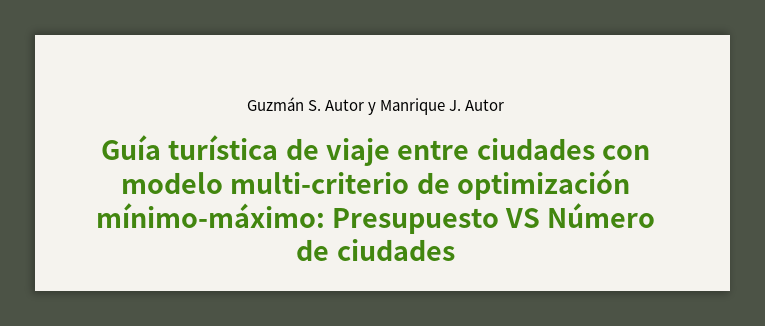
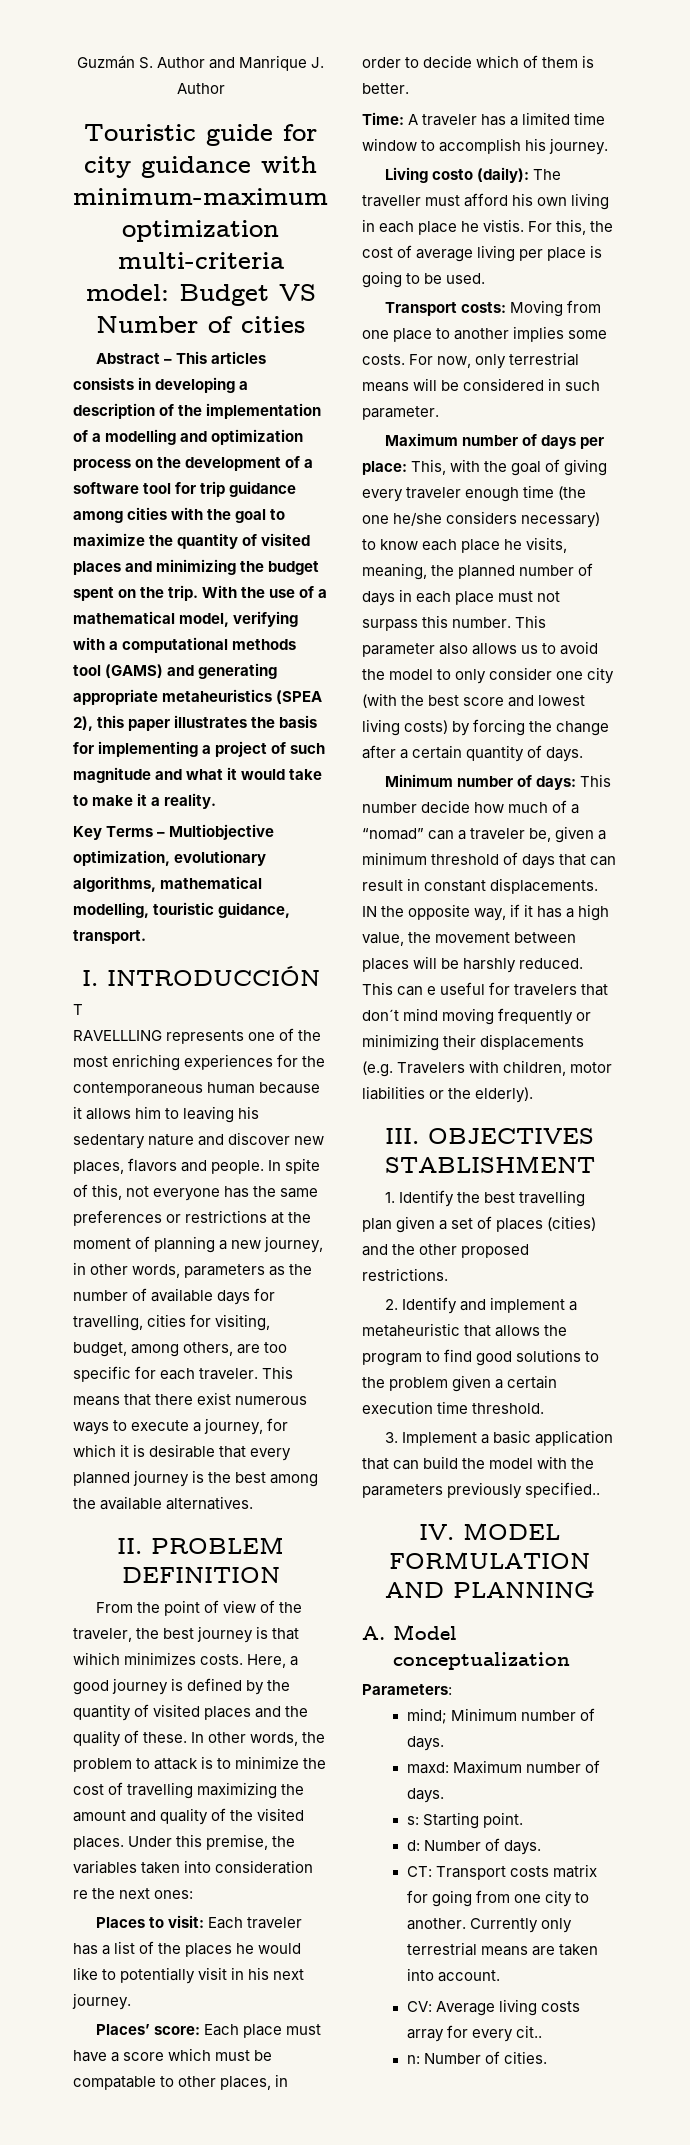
[324,98,505,115] [101,135,650,166] [121,169,630,200] [95,203,656,234] [296,239,455,261] Autor y Manrique J. Autor // Guía turística de viaje entre ciudades con modelo multi-criterio de optimización mínimo-máximo: Presupuesto VS Número de ciudades -> [156,55,325,71] [176,83,225,94] [84,124,317,146] [84,156,317,178] [73,188,328,205] [122,220,279,242] [117,252,284,269] [85,284,316,306] [96,316,305,333] [95,351,266,364] [73,377,249,393] [73,403,322,419] [73,429,304,445] [73,456,314,471] [73,481,297,497] [73,507,286,523] [73,533,311,549] [73,559,320,575] [73,585,328,601] [73,611,299,627] [73,637,297,653] [73,663,278,679] [73,689,323,705] [73,715,318,731] [73,741,326,757] [73,767,323,783] [73,793,217,809] [73,824,275,840] [73,850,267,866] [73,876,263,892] [73,902,291,918] [73,930,146,944] [81,966,320,986] [73,1004,83,1015] [73,1028,322,1044] [73,1054,326,1071] [73,1082,321,1096] [73,1106,260,1123] [73,1132,325,1149] [73,1158,321,1174] [73,1184,319,1201] [73,1210,312,1226] [73,1236,324,1253] [73,1262,313,1278] [73,1288,276,1305] [73,1314,271,1331] [73,1342,288,1357] [73,1366,294,1382] [73,1392,308,1406] [73,1418,289,1435] [73,1444,292,1461] [73,1470,319,1487] [73,1496,254,1510] [117,1537,284,1554] [121,1567,280,1583] [95,1600,302,1616] [73,1626,300,1643] [73,1652,299,1668] [73,1678,291,1695] [73,1704,309,1721] [73,1730,326,1747] [73,1756,327,1772] [73,1782,305,1799] [73,1808,305,1825] [73,1834,296,1850] [73,1860,314,1874] [73,1888,194,1899] [95,1915,302,1929] [73,1941,302,1957] [73,1967,305,1984] [72,1993,131,2010] [95,2024,321,2038] [73,2048,273,2062] [73,2074,289,2090] [362,55,595,68] [362,83,409,94] [362,112,606,126] [362,138,609,155] [384,167,561,183] [362,193,610,210] [362,219,614,235] [362,245,603,262] [362,271,486,288] [384,300,601,317] [362,326,608,342] [362,352,580,369] [362,378,601,392] [362,406,439,420] [384,433,604,449] [362,459,608,476] [362,485,587,502] [362,511,601,528] [362,537,568,553] [362,563,594,580] [362,589,561,606] [362,615,547,631] [362,641,599,657] [362,667,615,684] [362,693,586,708] [362,719,610,736] [362,745,584,762] [384,774,611,790] [362,800,580,814] [362,826,607,843] [362,852,617,869] [362,878,599,894] [362,904,610,921] [362,932,577,946] [362,956,584,973] [362,982,609,996] [362,1008,592,1025] [362,1034,585,1051] [362,1060,613,1077] [362,1086,534,1103] [385,1128,594,1144] [384,1156,595,1173] [384,1190,585,1207] [362,1216,597,1233] [362,1244,530,1258] [362,1268,448,1281] [384,1297,577,1314] [362,1323,568,1337] [362,1349,600,1366] [362,1375,558,1392] [362,1401,545,1414] [384,1430,613,1446] [362,1456,595,1470] [362,1482,601,1499] [419,1523,560,1540] [389,1552,590,1569] [384,1582,595,1598] [362,1624,457,1640] [392,1652,570,1670] [362,1684,452,1695] [406,1708,595,1724] [406,1736,444,1751] [406,1760,600,1774] [406,1788,444,1803] [406,1812,523,1829] [406,1838,541,1855] [406,1864,597,1880] [406,1890,589,1907] [406,1918,572,1933] [406,1942,598,1956] [406,1968,500,1982] [406,1999,580,2016] [406,2025,542,2042] [406,2051,547,2064] Author and Manrique J. Author // Touristic guide for city guidance with minimum-maximum optimization multi-criteria model: Budget VS Number of cities // Abstract – This articles consists in developing a description of the implementation of a modelling and optimization process on the development of a software tool for trip guidance among cities with the goal to maximize the quantity of visited places and minimizing the budget spent on the trip. With the use of a mathematical model, verifying with a computational methods tool (GAMS) and generating appropriate metaheuristics (SPEA 2), this paper illustrates the basis for implementing a project of such magnitude and what it would take to make it a reality. // Key Terms – Multiobjective optimization, evolutionary algorithms, mathematical modelling, touristic guidance, transport. // I. INTRODUCCIÓN // T // RAVELLLING represents one of the most enriching experiences for the contemporaneous human because it allows him to leaving his sedentary nature and discover new places, flavors and people. In spite of this, not everyone has the same preferences or restrictions at the moment of planning a new journey, in other words, parameters as the number of available days for travelling, cities for visiting, budget, among others, are too specific for each traveler. This means that there exist numerous ways to execute a journey, for which it is desirable that every planned journey is the best among the available alternatives. // II. PROBLEM DEFINITION // From the point of view of the traveler, the best journey is that wihich minimizes costs. Here, a good journey is defined by the quantity of visited places and the quality of these. In other words, the problem to attack is to minimize the cost of travelling maximizing the amount and quality of the visited places. Under this premise, the variables taken into consideration re the next ones: // Places to visit: Each traveler has a list of the places he would like to potentially visit in his next journey. // Places’ score: Each place must have a score which must be compatable to other places, in order to decide which of them is better. // Time: A traveler has a limited time window to accomplish his journey. // Living costo (daily): The traveller must afford his own living in each place he vistis. For this, the cost of average living per place is going to be used. // Transport costs: Moving from one place to another implies some costs. For now, only terrestrial means will be considered in such parameter. // Maximum number of days per place: This, with the goal of giving every traveler enough time (the one he/she considers necessary) to know each place he visits, meaning, the planned number of days in each place must not surpass this number. This parameter also allows us to avoid the model to only consider one city (with the best score and lowest living costs) by forcing the change after a certain quantity of days. // Minimum number of days: This number decide how much of a “nomad” can a traveler be, given a minimum threshold of days that can result in constant displacements. IN the opposite way, if it has a high value, the movement between places will be harshly reduced. This can e useful for travelers that don´t mind moving frequently or minimizing their displacements (e.g. Travelers with children, motor liabilities or the elderly). // III. OBJECTIVES STABLISHMENT // 1. Identify the best travelling plan given a set of places (cities) and the other proposed restrictions. // 2. Identify and implement a metaheuristic that allows the program to find good solutions to the problem given a certain execution time threshold. // 3. Implement a basic application that can build the model with the parameters previously specified.. // IV. MODEL FORMULATION AND PLANNING // A. Model conceptualization // Parameters: // mind; Minimum number of days. // maxd: Maximum number of days. // s: Starting point. // d: Number of days. // CT: Transport costs matrix for going from one city to another. Currently only terrestrial means are taken into account. // CV: Average living costs array for every cit.. // n: Number of cities.

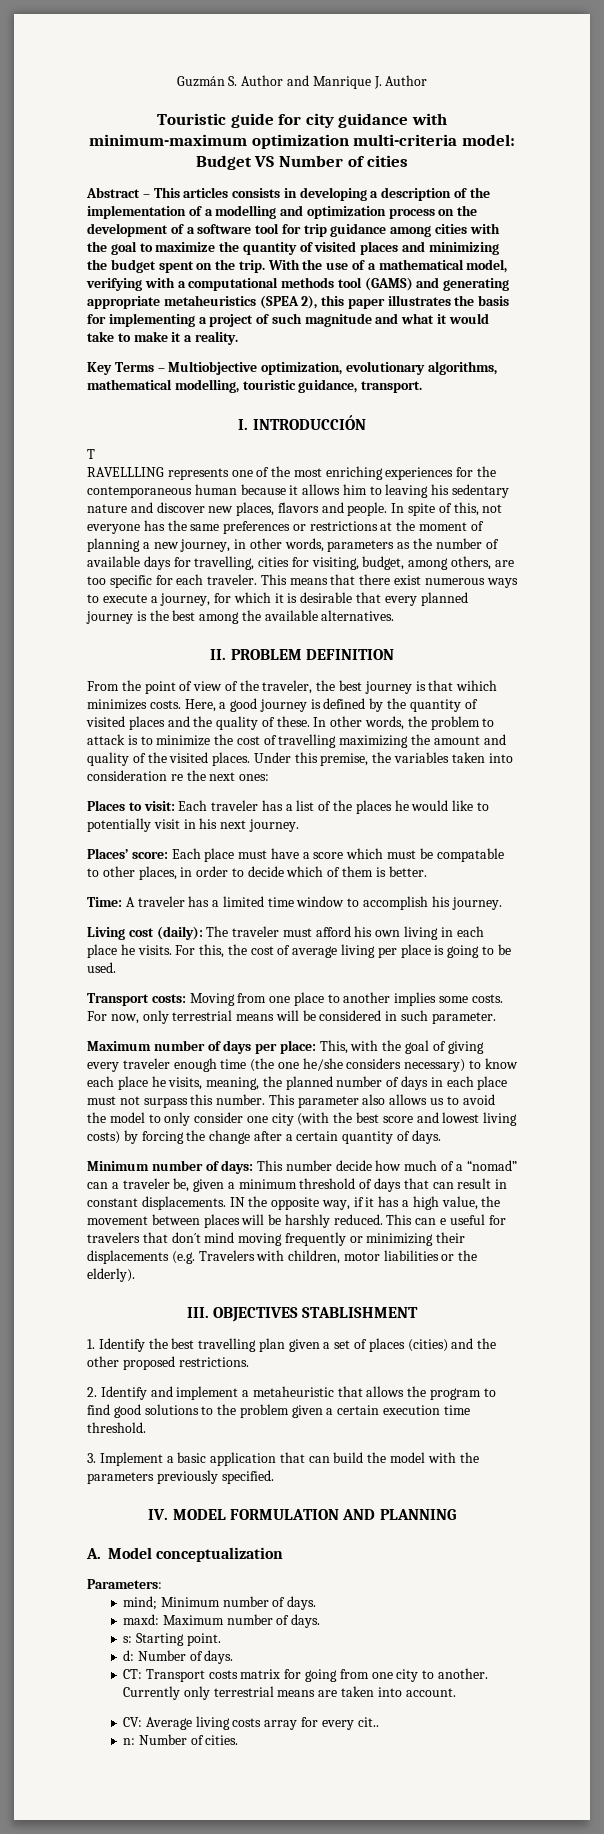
[431,169,473,180] costo -> [128,928,154,937] cost
[362,195,421,207] traveller -> [232,926,280,937] traveler
[483,219,525,232] vistis. -> [137,945,172,955] visits.
[525,1482,601,1498] specified.. -> [221,1470,274,1484] specified.

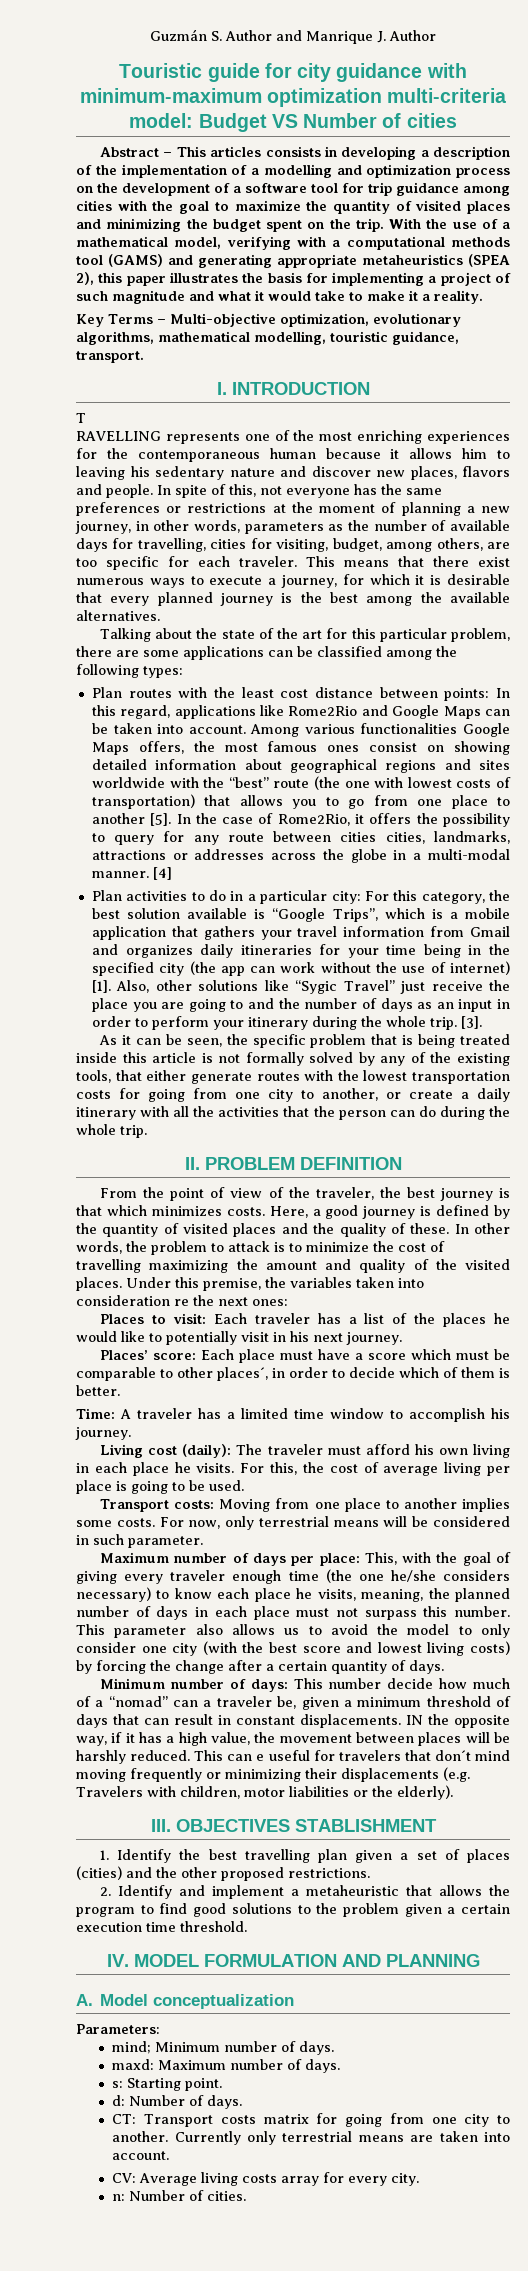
[168,361,258,375] Multiobjective -> [169,313,276,327] Multi-objective
[252,415,366,430] INTRODUCCIÓN -> [231,382,370,395] INTRODUCTION
[87,467,164,477] RAVELLLING -> [76,431,161,441] RAVELLING
(395, 615) none -> [100,628,510,642] [76,646,457,660] [76,664,183,678] [91,687,510,701] [91,705,511,719] [91,723,510,737] [91,741,511,755] [91,759,511,773] [91,776,512,790] [91,794,510,809] [91,813,511,827] [91,831,511,845] [91,849,511,863] [91,867,172,880] [91,890,511,904] [91,908,511,922] [91,926,510,940] [91,944,511,958] [91,961,511,976] [91,980,510,994] [91,998,511,1012] [91,1016,482,1030] [99,1034,511,1048] [76,1052,511,1066] [76,1070,510,1084] [76,1088,510,1102] [76,1106,510,1120] [76,1124,147,1138] // Talking about the state of the art for this particular problem, there are some applications can be classified among the following types: // Plan routes with the least cost distance between points: In this regard, applications like Rome2Rio and Google Maps can be taken into account. Among various functionalities Google Maps offers, the most famous ones consist on showing detailed information about geographical regions and sites worldwide with the “best” route (the one with lowest costs of transportation) that allows you to go from one place to another [5]. In the case of Rome2Rio, it offers the possibility to query for any route between cities cities, landmarks, attractions or addresses across the globe in a multi-modal manner. [4] // Plan activities to do in a particular city: For this category, the best solution available is “Google Trips”, which is a mobile application that gathers your travel information from Gmail and organizes daily itineraries for your time being in the specified city (the app can work without the use of internet) [1]. Also, other solutions like “Sygic Travel” just receive the place you are going to and the number of days as an input in order to perform your itinerary during the whole trip. [3]. // As it can be seen, the specific problem that is being treated inside this article is not formally solved by any of the existing tools, that either generate routes with the lowest transportation costs for going from one city to another, or create a daily itinerary with all the activities that the person can do during the whole trip.
[456,680,498,691] wihich -> [106,1205,147,1216] which
[436,848,504,862] compatable -> [76,1367,156,1381] comparable
[138,866,177,880] places, -> [217,1367,268,1381] places´,
[87,1452,479,1466] [87,1470,274,1484] // 3. Implement a basic application that can build the model with the parameters previously specified. -> (247, 1926) none
[357,1717,379,1727] cit.. -> [391,2173,420,2186] city.

